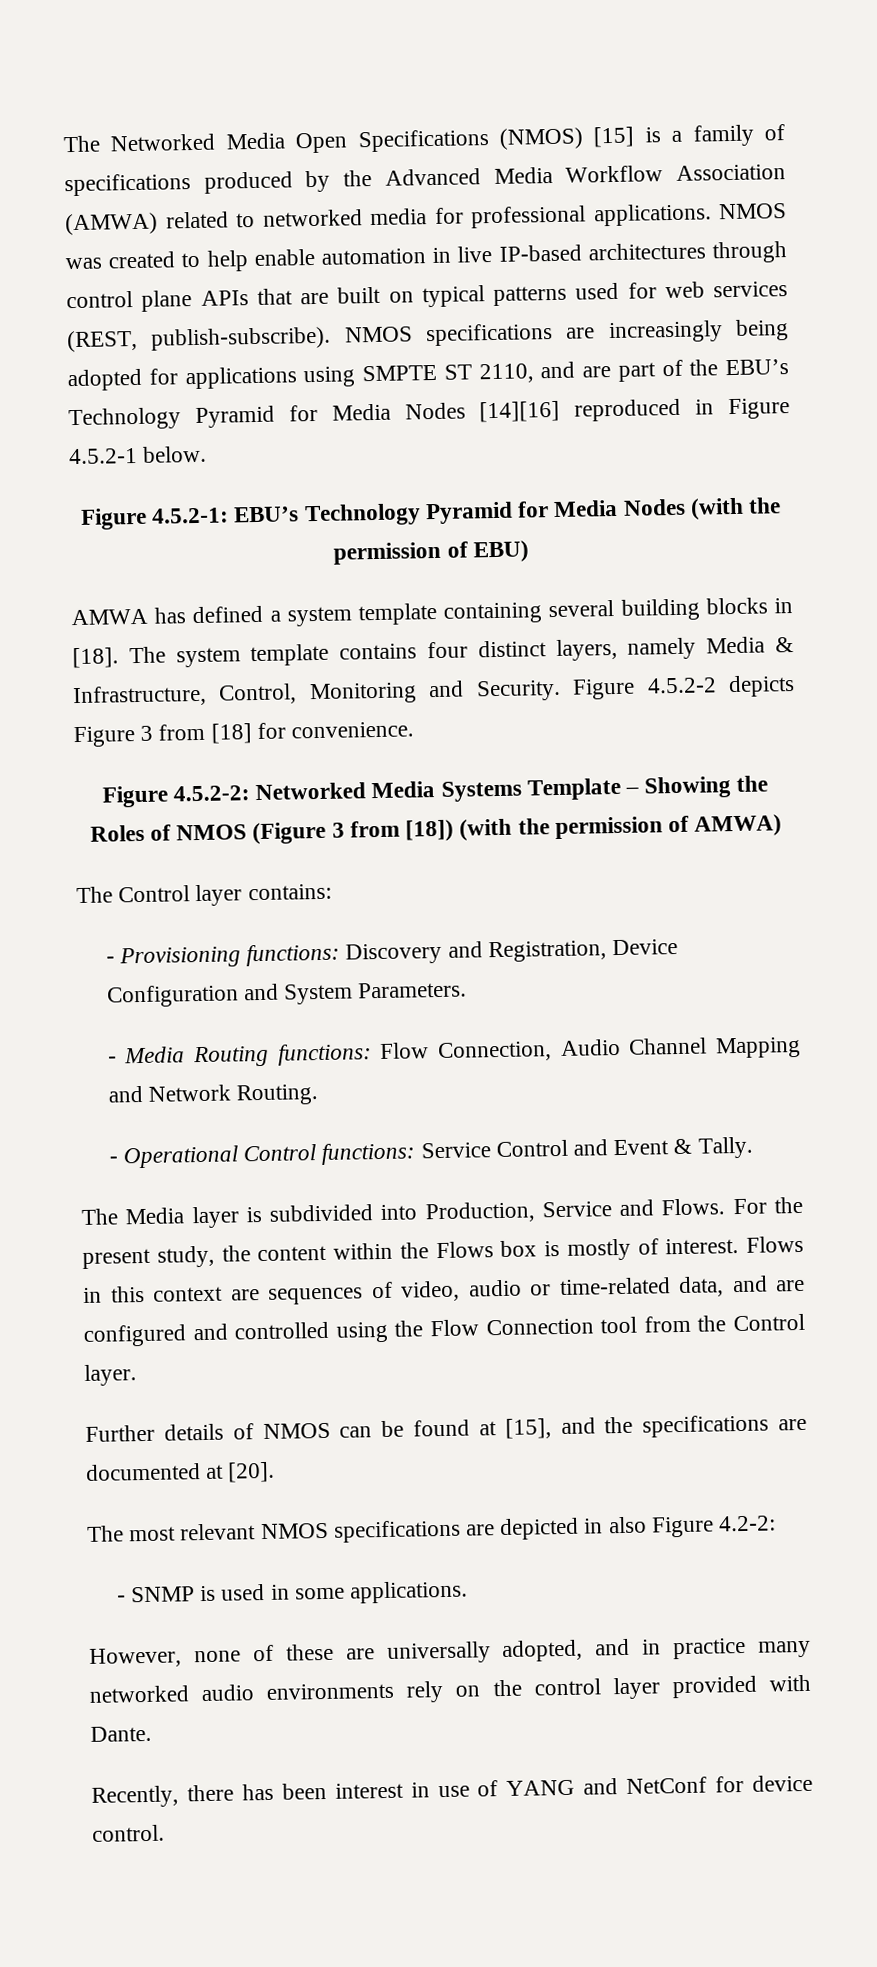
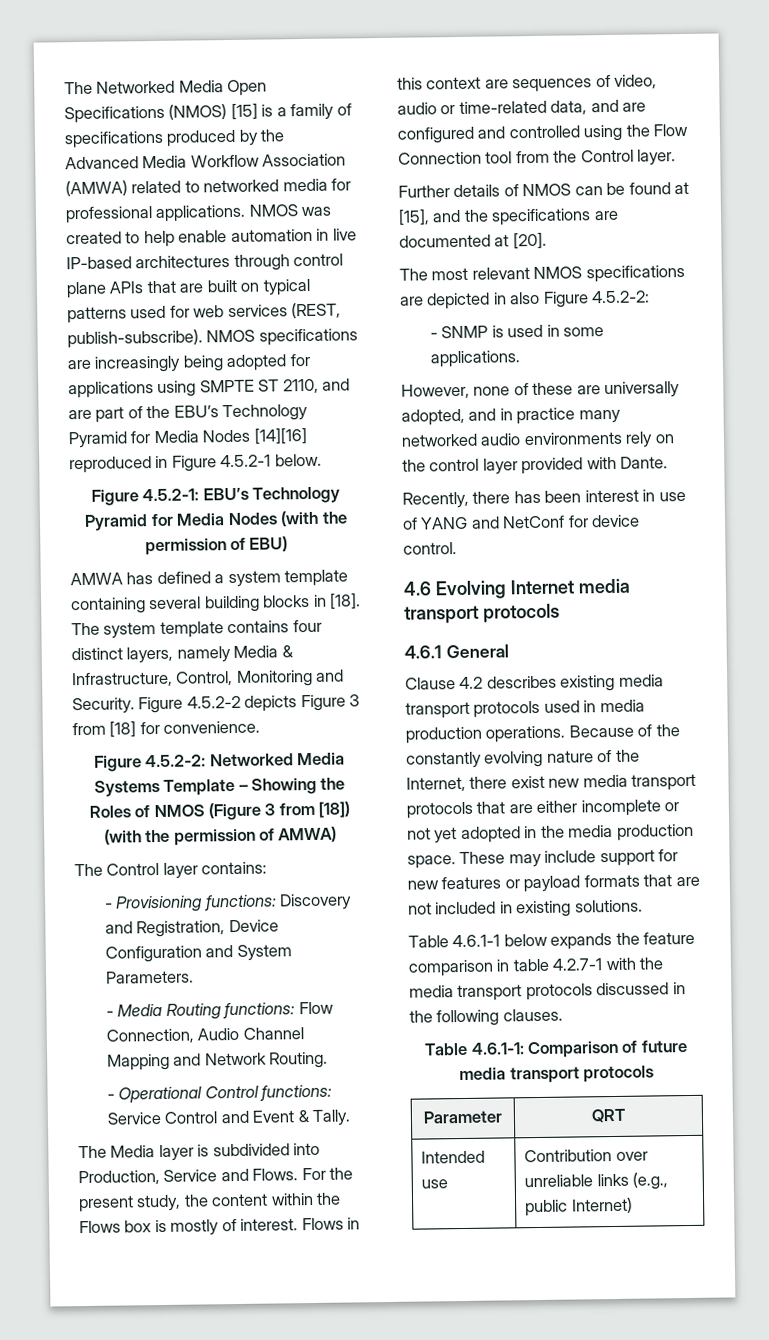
[718,1515,777,1532] 4.2-2: -> [591,290,651,304] 4.5.2-2:
(165, 1833) none -> [403,578,630,600] [404,603,560,624] [404,644,509,659] [405,674,664,692] [405,699,645,719] [405,724,680,744] [406,749,640,769] [406,773,697,792] [406,799,680,819] [407,823,694,844] [407,849,679,869] [407,874,700,893] [408,899,643,918] [408,931,696,950] [408,957,664,977] [409,982,686,1002] [409,1008,563,1027] [424,1040,688,1059] [459,1065,654,1084] [423,1110,503,1124] [591,1108,626,1123] [421,1150,486,1164] [421,1179,449,1189] [524,1149,648,1163] [524,1172,669,1190] [525,1197,633,1217] // 4.6 Evolving Internet media transport protocols // 4.6.1 General // Clause 4.2 describes existing media transport protocols used in media production operations. Because of the constantly evolving nature of the Internet, there exist new media transport protocols that are either incomplete or not yet adopted in the media production space. These may include support for new features or payload formats that are not included in existing solutions. // Table 4.6.1-1 below expands the feature comparison in table 4.2.7-1 with the media transport protocols discussed in the following clauses. // Table 4.6.1-1: Comparison of future media transport protocols // Parameter | QRT // Intended use | Contribution over unreliable links (e.g., public Internet)

